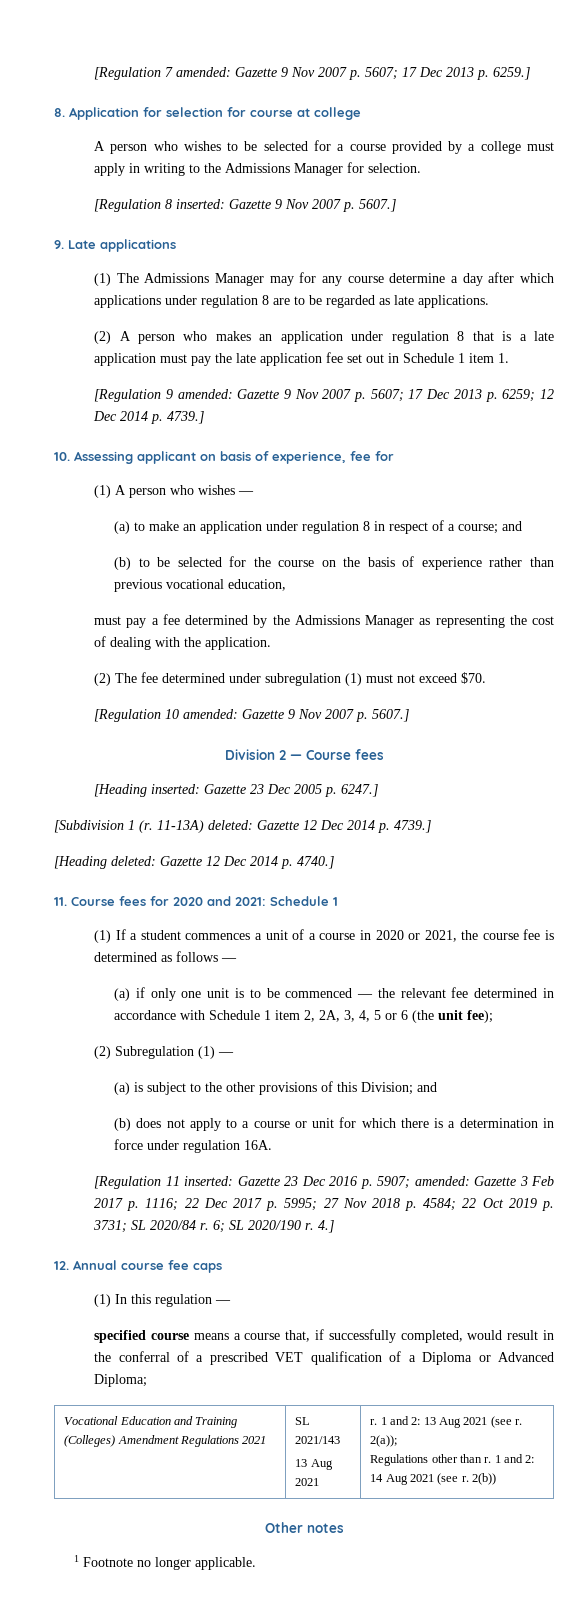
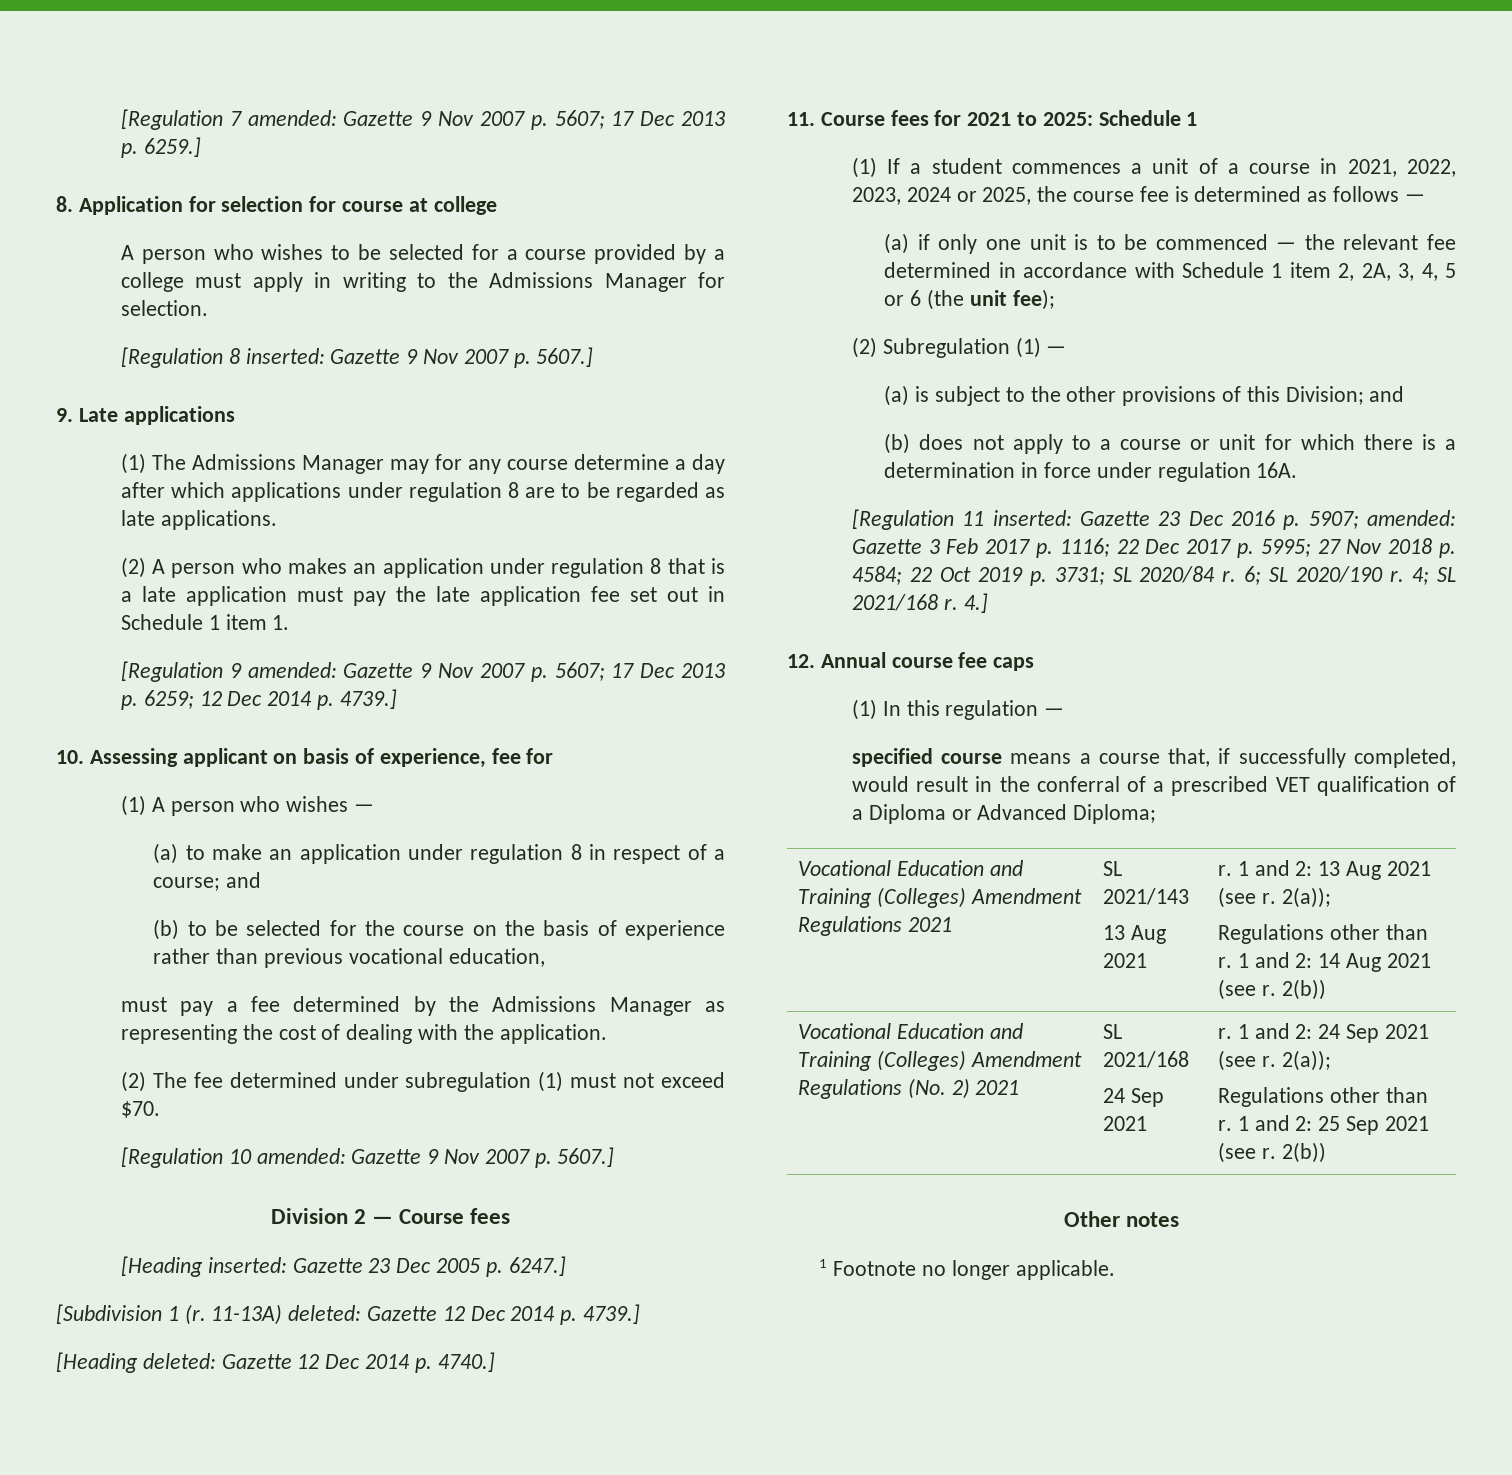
[173,896,266,906] 2020 and 2021: -> [967,112,1093,126] 2021 to 2025:
[375,930,457,942] 2020 or 2021, -> [1347,159,1456,177] [851,187,1032,205] 2021, 2022, 2023, 2024 or 2025,
(315, 1226) none -> [1412,567,1456,585] [851,594,958,611] 4; SL 2021/168 r.
(497, 1479) none -> [797,1023,1023,1039] [797,1050,1082,1071] [797,1078,1020,1099] [1102,1024,1122,1039] [1102,1051,1189,1068] [1102,1088,1164,1107] [1102,1116,1147,1131] [1217,1023,1429,1043] [1217,1050,1331,1071] [1217,1087,1428,1107] [1217,1115,1429,1135] [1217,1142,1326,1163] // Vocational Education and Training (Colleges) Amendment Regulations (No. 2) 2021 | SL 2021/168 // 24 Sep 2021 | r. 1 and 2: 24 Sep 2021 (see r. 2(a)); // Regulations other than r. 1 and 2: 25 Sep 2021 (see r. 2(b))

